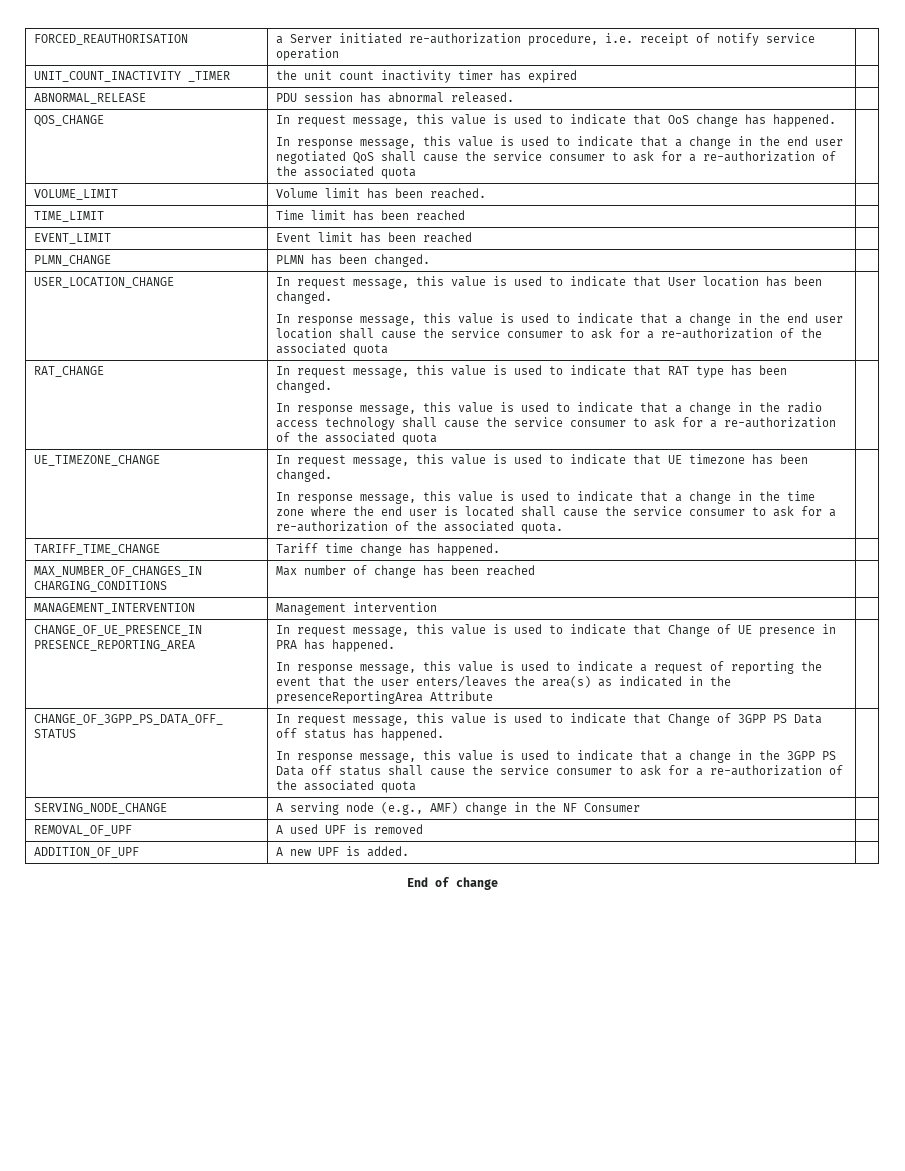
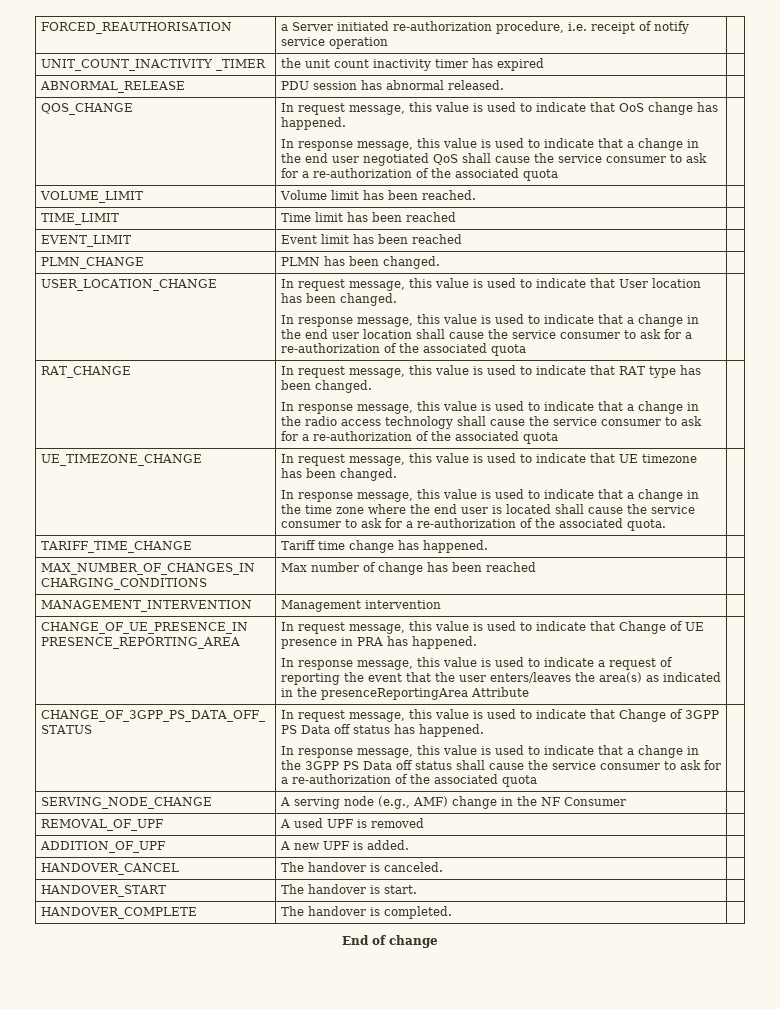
(409, 851) none -> [40,863,179,875] [280,862,443,872] [40,885,166,897] [280,884,417,894] [40,907,197,919] [280,906,452,919] // HANDOVER_CANCEL | The handover is canceled. | // HANDOVER_START | The handover is start. | // HANDOVER_COMPLETE | The handover is completed. |

